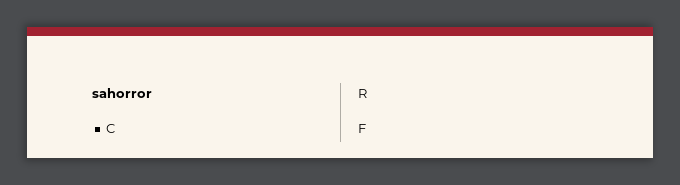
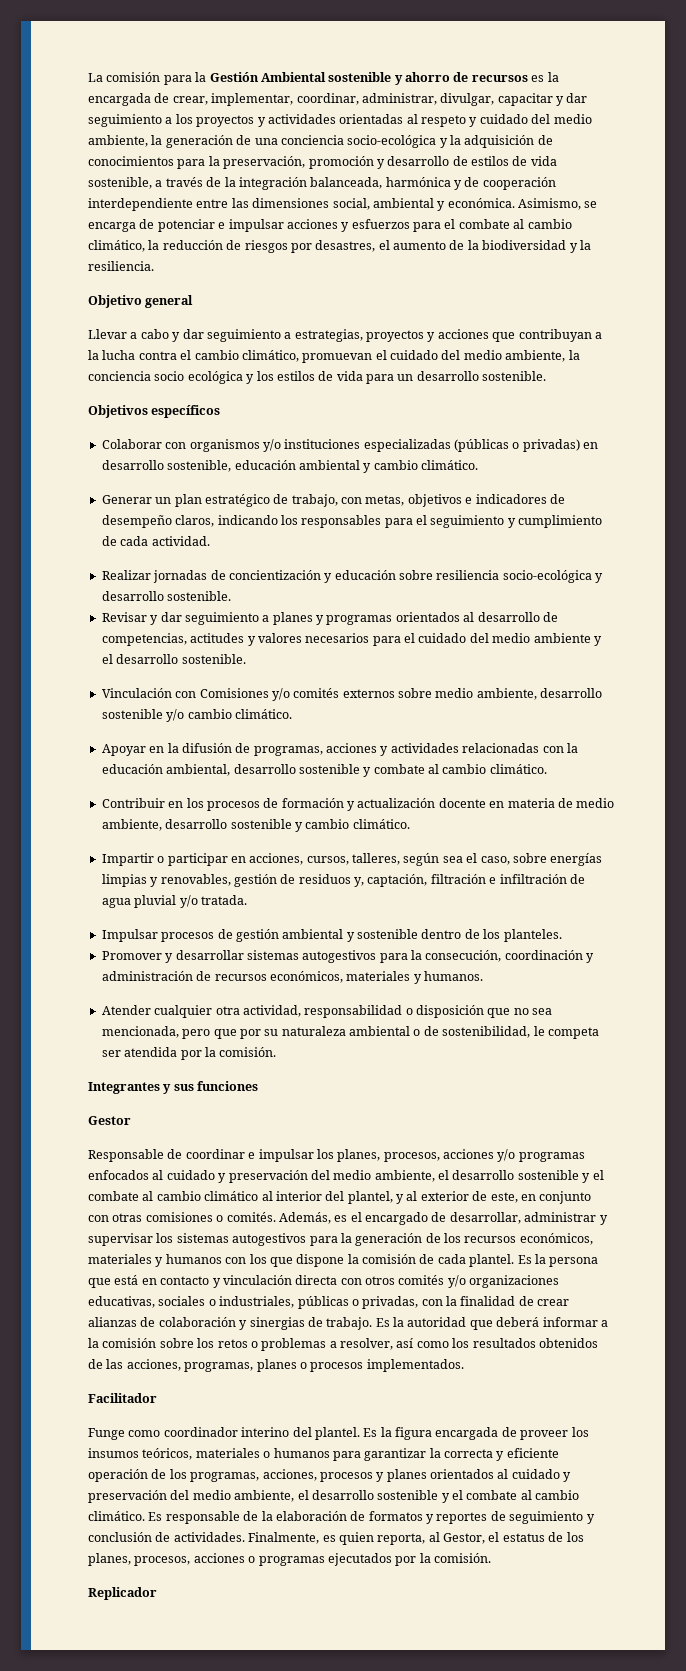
[92,88,152,98] [106,124,116,133] [358,89,367,98] [358,124,366,133] sahorror // C // R // F -> [88,72,559,85] [88,93,588,106] [88,114,592,127] [88,135,553,148] [88,156,557,169] [88,177,556,190] [88,198,598,211] [88,219,572,232] [88,240,591,253] [88,261,154,271] [88,295,194,308] [88,329,602,342] [88,350,580,363] [88,371,547,384] [88,405,221,418] [101,439,599,452] [101,460,478,473] [101,494,565,507] [101,515,603,528] [101,536,210,546] [101,570,604,583] [101,591,232,601] [101,612,558,625] [101,633,602,646] [101,654,246,664] [101,688,603,701] [101,709,292,722] [101,743,578,756] [101,764,547,777] [101,798,615,811] [101,819,410,832] [101,853,603,866] [101,874,585,887] [101,895,247,908] [101,929,562,942] [101,950,595,963] [101,971,483,984] [101,1005,553,1018] [101,1026,599,1039] [101,1047,277,1060] [88,1081,259,1094] [88,1116,131,1125] [88,1149,585,1162] [88,1170,604,1183] [88,1191,592,1204] [88,1212,608,1225] [88,1233,593,1246] [88,1254,599,1267] [88,1275,560,1288] [88,1296,570,1309] [88,1317,608,1330] [88,1338,598,1351] [88,1359,464,1372] [88,1393,157,1403] [88,1427,589,1440] [88,1448,559,1461] [88,1469,572,1482] [88,1490,580,1503] [88,1511,595,1524] [88,1532,584,1545] [88,1553,491,1566] [88,1587,157,1600] La comisión para la Gestión Ambiental sostenible y ahorro de recursos es la encargada de crear, implementar, coordinar, administrar, divulgar, capacitar y dar seguimiento a los proyectos y actividades orientadas al respeto y cuidado del medio ambiente, la generación de una conciencia socio-ecológica y la adquisición de conocimientos para la preservación, promoción y desarrollo de estilos de vida sostenible, a través de la integración balanceada, harmónica y de cooperación interdependiente entre las dimensiones social, ambiental y económica. Asimismo, se encarga de potenciar e impulsar acciones y esfuerzos para el combate al cambio climático, la reducción de riesgos por desastres, el aumento de la biodiversidad y la resiliencia. // Objetivo general // Llevar a cabo y dar seguimiento a estrategias, proyectos y acciones que contribuyan a la lucha contra el cambio climático, promuevan el cuidado del medio ambiente, la conciencia socio ecológica y los estilos de vida para un desarrollo sostenible. // Objetivos específicos // Colaborar con organismos y/o instituciones especializadas (públicas o privadas) en desarrollo sostenible, educación ambiental y cambio climático. // Generar un plan estratégico de trabajo, con metas, objetivos e indicadores de desempeño claros, indicando los responsables para el seguimiento y cumplimiento de cada actividad. // Realizar jornadas de concientización y educación sobre resiliencia socio-ecológica y desarrollo sostenible. // Revisar y dar seguimiento a planes y programas orientados al desarrollo de competencias, actitudes y valores necesarios para el cuidado del medio ambiente y el desarrollo sostenible. // Vinculación con Comisiones y/o comités externos sobre medio ambiente, desarrollo sostenible y/o cambio climático. // Apoyar en la difusión de programas, acciones y actividades relacionadas con la educación ambiental, desarrollo sostenible y combate al cambio climático. // Contribuir en los procesos de formación y actualización docente en materia de medio ambiente, desarrollo sostenible y cambio climático. // Impartir o participar en acciones, cursos, talleres, según sea el caso, sobre energías limpias y renovables, gestión de residuos y, captación, filtración e infiltración de agua pluvial y/o tratada. // Impulsar procesos de gestión ambiental y sostenible dentro de los planteles. // Promover y desarrollar sistemas autogestivos para la consecución, coordinación y administración de recursos económicos, materiales y humanos. // Atender cualquier otra actividad, responsabilidad o disposición que no sea mencionada, pero que por su naturaleza ambiental o de sostenibilidad, le competa ser atendida por la comisión. // Integrantes y sus funciones // Gestor // Responsable de coordinar e impulsar los planes, procesos, acciones y/o programas enfocados al cuidado y preservación del medio ambiente, el desarrollo sostenible y el combate al cambio climático al interior del plantel, y al exterior de este, en conjunto con otras comisiones o comités. Además, es el encargado de desarrollar, administrar y supervisar los sistemas autogestivos para la generación de los recursos económicos, materiales y humanos con los que dispone la comisión de cada plantel. Es la persona que está en contacto y vinculación directa con otros comités y/o organizaciones educativas, sociales o industriales, públicas o privadas, con la finalidad de crear alianzas de colaboración y sinergias de trabajo. Es la autoridad que deberá informar a la comisión sobre los retos o problemas a resolver, así como los resultados obtenidos de las acciones, programas, planes o procesos implementados. // Facilitador // Funge como coordinador interino del plantel. Es la figura encargada de proveer los insumos teóricos, materiales o humanos para garantizar la correcta y eficiente operación de los programas, acciones, procesos y planes orientados al cuidado y preservación del medio ambiente, el desarrollo sostenible y el combate al cambio climático. Es responsable de la elaboración de formatos y reportes de seguimiento y conclusión de actividades. Finalmente, es quien reporta, al Gestor, el estatus de los planes, procesos, acciones o programas ejecutados por la comisión. // Replicador

